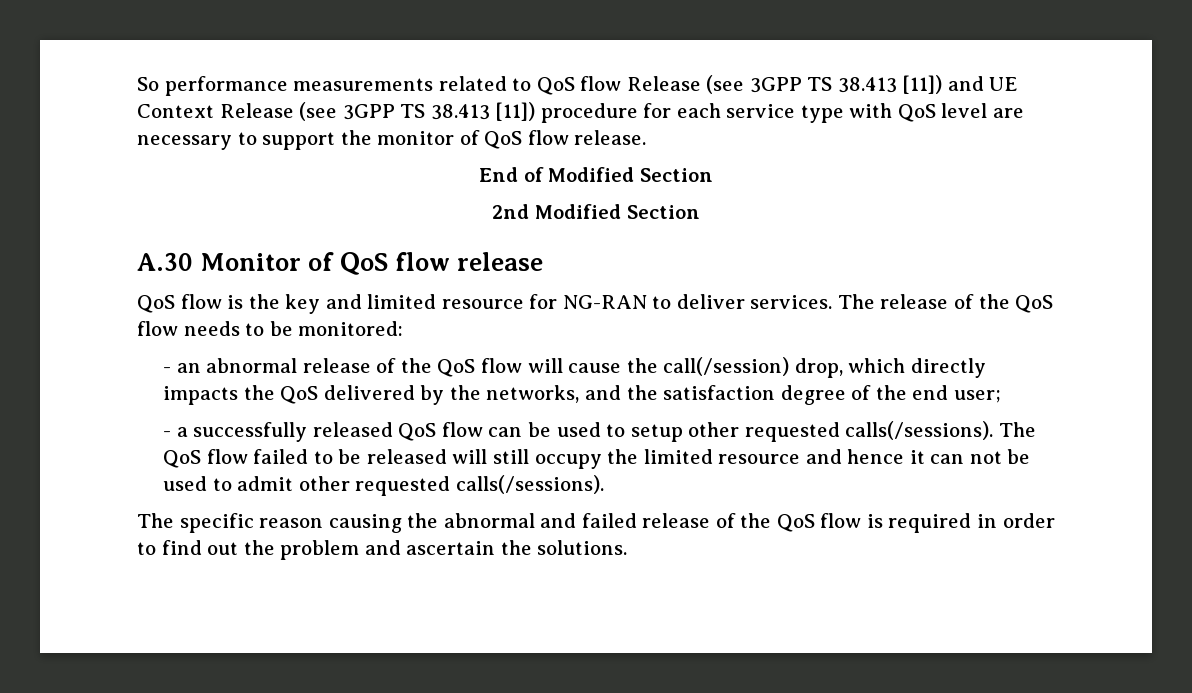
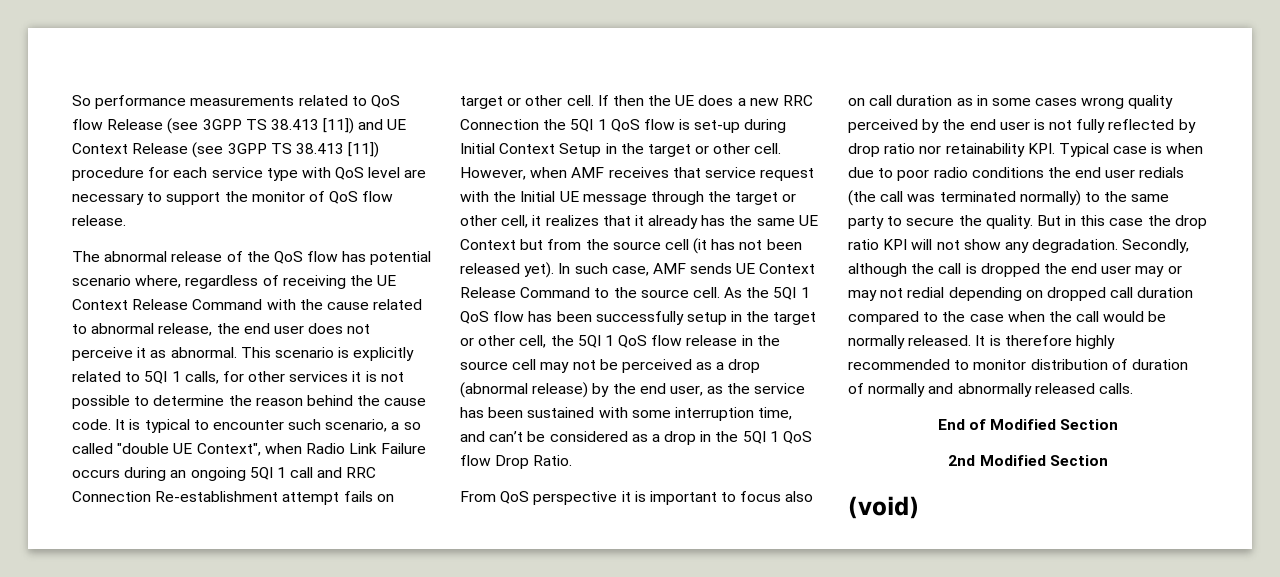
(647, 137) none -> [72,251,432,265] [72,275,397,289] [72,299,423,310] [72,323,371,336] [72,347,415,361] [72,371,404,384] [72,395,427,409] [72,419,421,433] [72,443,427,456] [72,467,377,481] [72,491,394,505] [460,95,814,109] [460,119,787,133] [460,143,782,157] [460,167,815,181] [460,191,797,205] [460,215,818,229] [460,238,802,254] [460,262,816,278] [460,287,810,300] [460,311,817,325] [460,335,780,348] [460,359,761,373] [460,382,806,398] [460,407,793,421] [460,431,813,445] [460,455,573,469] [460,491,814,505] [848,95,1174,109] [848,119,1196,133] [848,143,1204,157] [848,167,1185,181] [848,190,1170,206] [848,215,1207,229] [848,239,1190,253] [848,263,1182,277] [848,287,1194,301] [848,311,1167,325] [848,335,1115,349] [848,359,1188,370] [848,383,1133,397] // The abnormal release of the QoS flow has potential scenario where, regardless of receiving the UE Context Release Command with the cause related to abnormal release, the end user does not perceive it as abnormal. This scenario is explicitly related to 5QI 1 calls, for other services it is not possible to determine the reason behind the cause code. It is typical to encounter such scenario, a so called "double UE Context", when Radio Link Failure occurs during an ongoing 5QI 1 call and RRC Connection Re-establishment attempt fails on target or other cell. If then the UE does a new RRC Connection the 5QI 1 QoS flow is set-up during Initial Context Setup in the target or other cell. However, when AMF receives that service request with the Initial UE message through the target or other cell, it realizes that it already has the same UE Context but from the source cell (it has not been released yet). In such case, AMF sends UE Context Release Command to the source cell. As the 5QI 1 QoS flow has been successfully setup in the target or other cell, the 5QI 1 QoS flow release in the source cell may not be perceived as a drop (abnormal release) by the end user, as the service has been sustained with some interruption time, and can’t be considered as a drop in the 5QI 1 QoS flow Drop Ratio. // From QoS perspective it is important to focus also on call duration as in some cases wrong quality perceived by the end user is not fully reflected by drop ratio nor retainability KPI. Typical case is when due to poor radio conditions the end user redials (the call was terminated normally) to the same party to secure the quality. But in this case the drop ratio KPI will not show any degradation. Secondly, although the call is dropped the end user may or may not redial depending on dropped call duration compared to the case when the call would be normally released. It is therefore highly recommended to monitor distribution of duration of normally and abnormally released calls.
[137,252,544,275] [137,294,1054,314] [137,321,404,336] [163,357,986,378] [163,385,1001,405] [163,421,1036,442] [163,449,1031,469] [163,475,604,496] [137,513,1055,533] [137,540,628,560] A.30 Monitor of QoS flow release // QoS flow is the key and limited resource for NG-RAN to deliver services. The release of the QoS flow needs to be monitored: // - an abnormal release of the QoS flow will cause the call(/session) drop, which directly impacts the QoS delivered by the networks, and the satisfaction degree of the end user; // - a successfully released QoS flow can be used to setup other requested calls(/sessions). The QoS flow failed to be released will still occupy the limited resource and hence it can not be used to admit other requested calls(/sessions). // The specific reason causing the abnormal and failed release of the QoS flow is required in order to find out the problem and ascertain the solutions. -> [848,496,919,519] (void)

